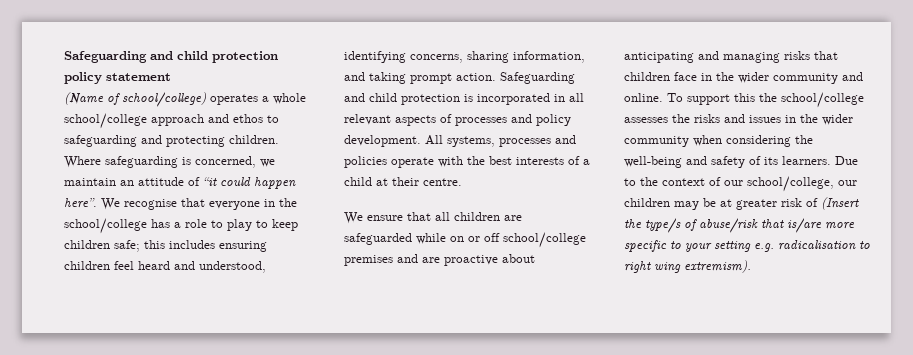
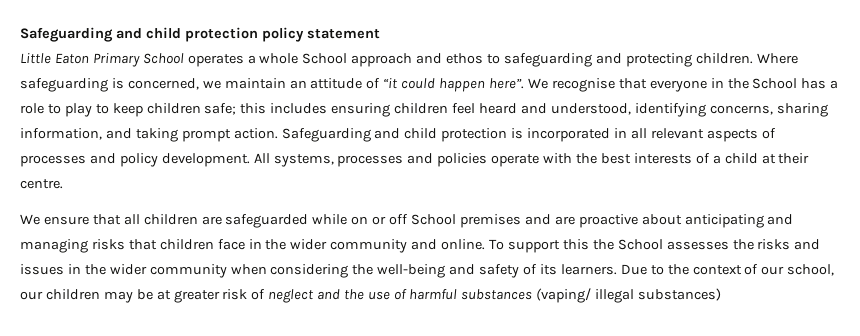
[64,92,206,107] (Name of school/college) -> [20,53,184,67] Little Eaton Primary School
[64,113,147,129] school/college -> [302,53,348,64] School
[64,218,147,234] school/college -> [752,78,798,89] School
[503,232,586,248] school/college -> [411,214,457,225] School
[781,92,864,108] school/college -> [617,239,663,250] School
[747,176,834,192] school/college, -> [787,264,835,276] school,
[821,197,859,210] [624,218,855,233] [624,240,870,252] [624,260,751,273] (Insert the type/s of abuse/risk that is/are more specific to your setting e.g. radicalisation to right wing extremism). -> [268,288,721,303] neglect and the use of harmful substances (vaping/ illegal substances)

